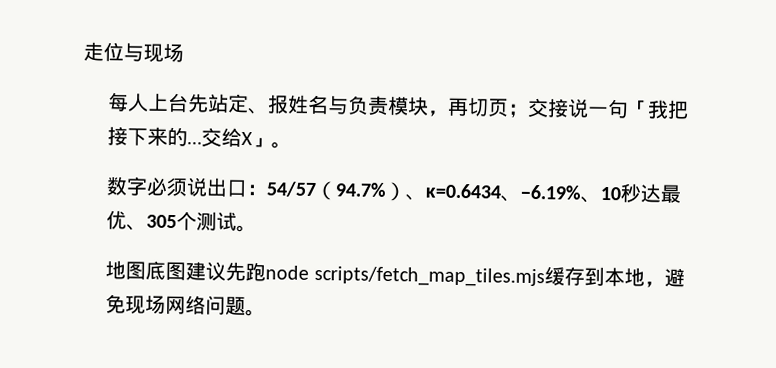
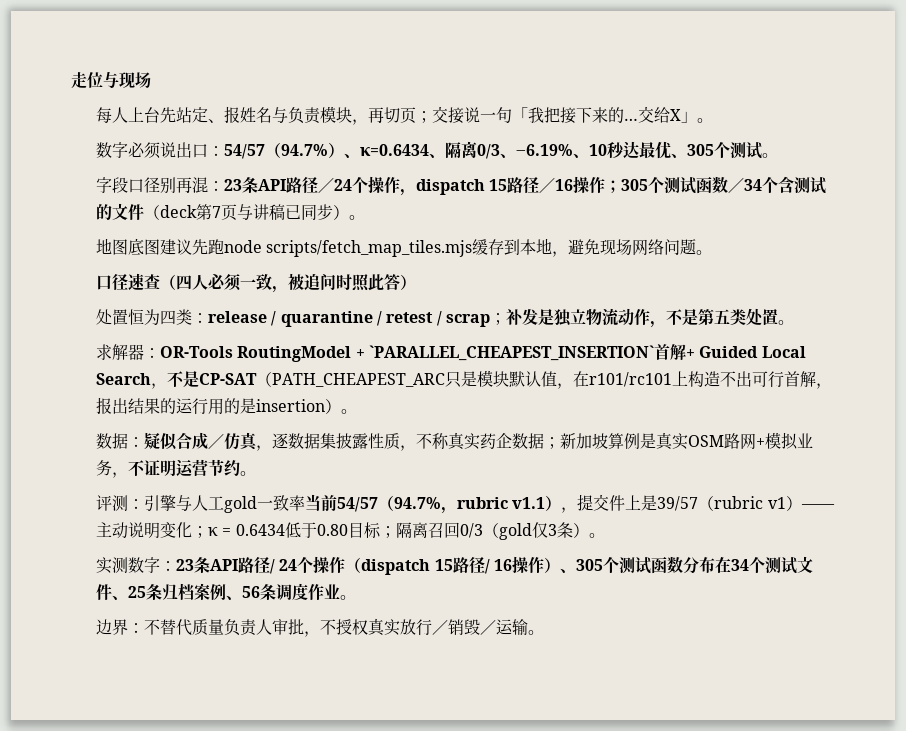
(522, 198) none -> [444,141,516,159] 隔离0/3、
(258, 228) none -> [95,176,827,196] [95,203,365,221] // 字段口径别再混：23条API路径／24个操作，dispatch 15路径／16操作；305个测试函数／34个含测试的文件（deck第7页与讲稿已同步）。
(267, 313) none -> [95,273,416,293] [95,308,794,328] [95,344,806,362] [95,370,832,389] [95,397,357,415] [95,432,813,451] [95,459,256,478] [95,494,835,514] [95,522,605,540] [95,556,813,575] [95,583,356,601] [95,618,544,637] // 口径速查（四人必须一致，被追问时照此答） // 处置恒为四类：release / quarantine / retest / scrap；补发是独立物流动作，不是第五类处置。 // 求解器：OR-Tools RoutingModel + `PARALLEL_CHEAPEST_INSERTION`首解+ Guided Local Search，不是CP-SAT（PATH_CHEAPEST_ARC只是模块默认值，在r101/rc101上构造不出可行首解，报出结果的运行用的是insertion）。 // 数据：疑似合成／仿真，逐数据集披露性质，不称真实药企数据；新加坡算例是真实OSM路网+模拟业务，不证明运营节约。 // 评测：引擎与人工gold一致率当前54/57（94.7%，rubric v1.1），提交件上是39/57（rubric v1）——主动说明变化；κ = 0.6434低于0.80目标；隔离召回0/3（gold仅3条）。 // 实测数字：23条API路径/ 24个操作（dispatch 15路径/ 16操作）、305个测试函数分布在34个测试文件、25条归档案例、56条调度作业。 // 边界：不替代质量负责人审批，不授权真实放行／销毁／运输。

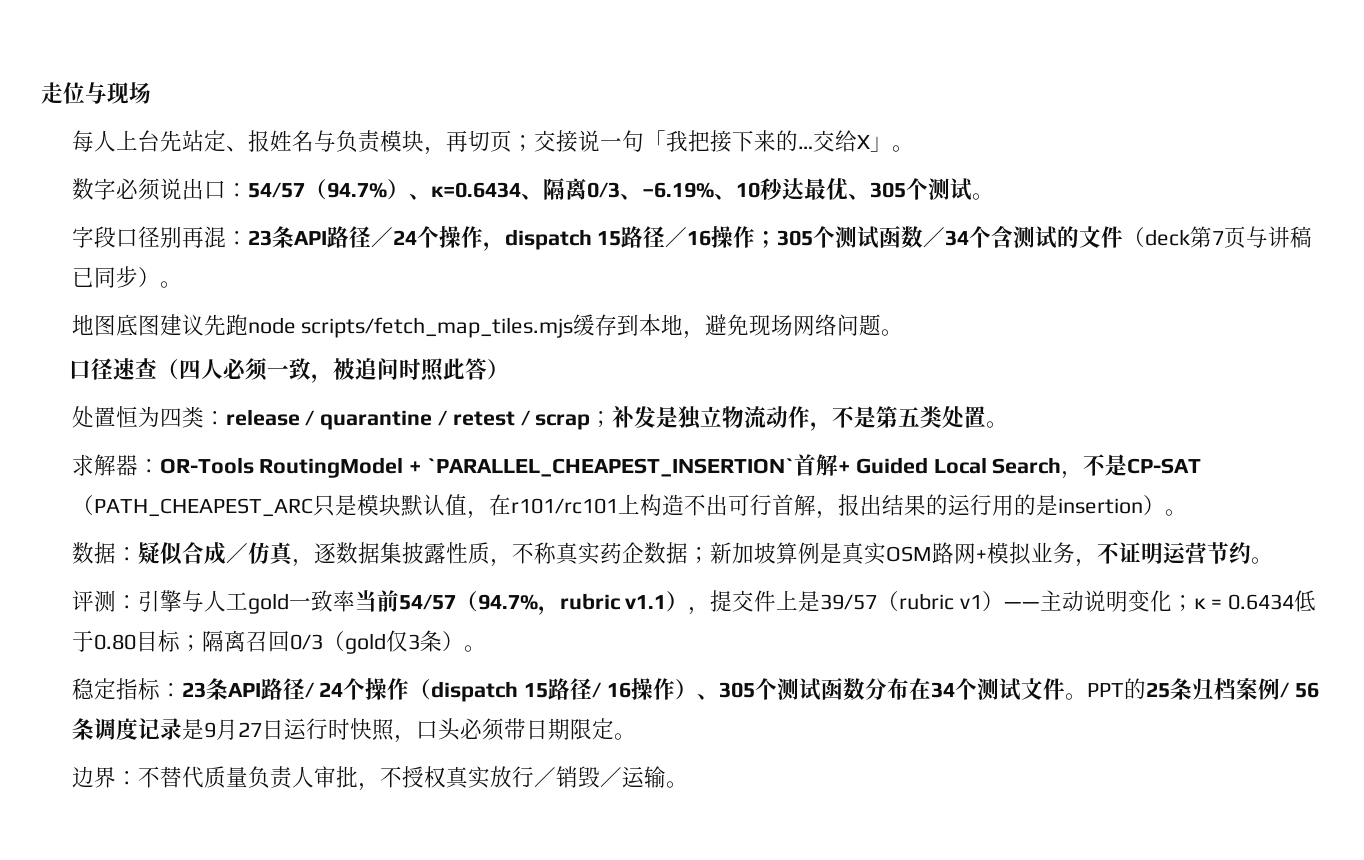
[95,557,160,574] 实测数字 -> [71,678,161,700] 稳定指标
[111,595,128,600] 、 -> [1065,678,1147,700] 。PPT的
[225,595,242,600] 、 -> [1280,682,1291,698] /
[307,584,340,600] 作业 -> [137,718,614,743] 记录是9月27日运行时快照，口头必须带日期限定

